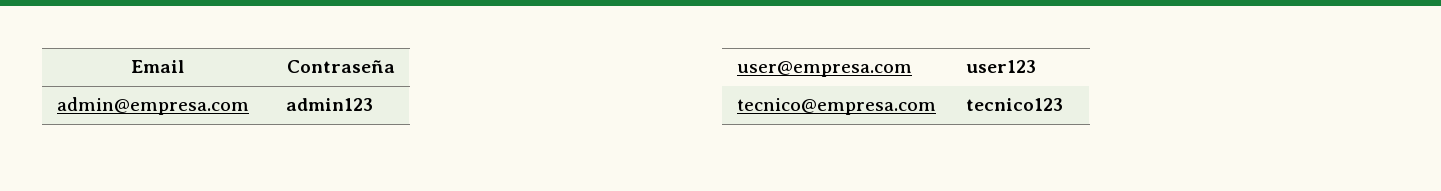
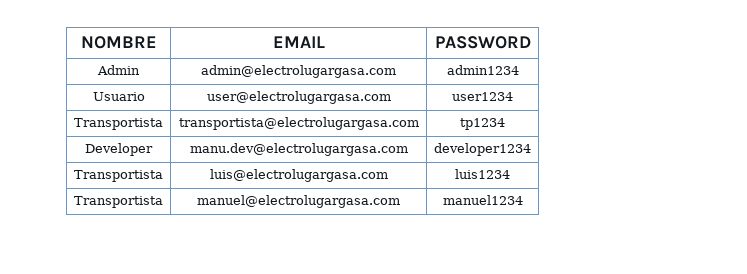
[130,60,184,73] [286,60,395,73] [56,97,249,115] [285,98,373,111] [736,61,912,77] [965,60,1036,73] [736,98,936,115] [965,98,1063,111] Email | Contraseña // admin@empresa.com | admin123 // user@empresa.com | user123 // tecnico@empresa.com | tecnico123 -> [80,36,157,49] [272,36,325,48] [434,36,531,49] [97,65,140,75] [201,65,396,78] [446,65,519,75] [92,92,145,101] [206,91,391,104] [452,92,513,101] [74,118,163,130] [178,117,419,130] [460,118,505,130] [85,143,153,156] [189,143,408,156] [434,143,531,156] [74,170,163,182] [209,169,388,182] [455,169,510,179] [74,196,163,208] [197,195,400,208] [442,195,523,205] NOMBRE | EMAIL | PASSWORD // Admin | admin@electrolugargasa.com | admin1234 // Usuario | user@electrolugargasa.com | user1234 // Transportista | transportista@electrolugargasa.com | tp1234 // Developer | manu.dev@electrolugargasa.com | developer1234 // Transportista | luis@electrolugargasa.com | luis1234 // Transportista | manuel@electrolugargasa.com | manuel1234

